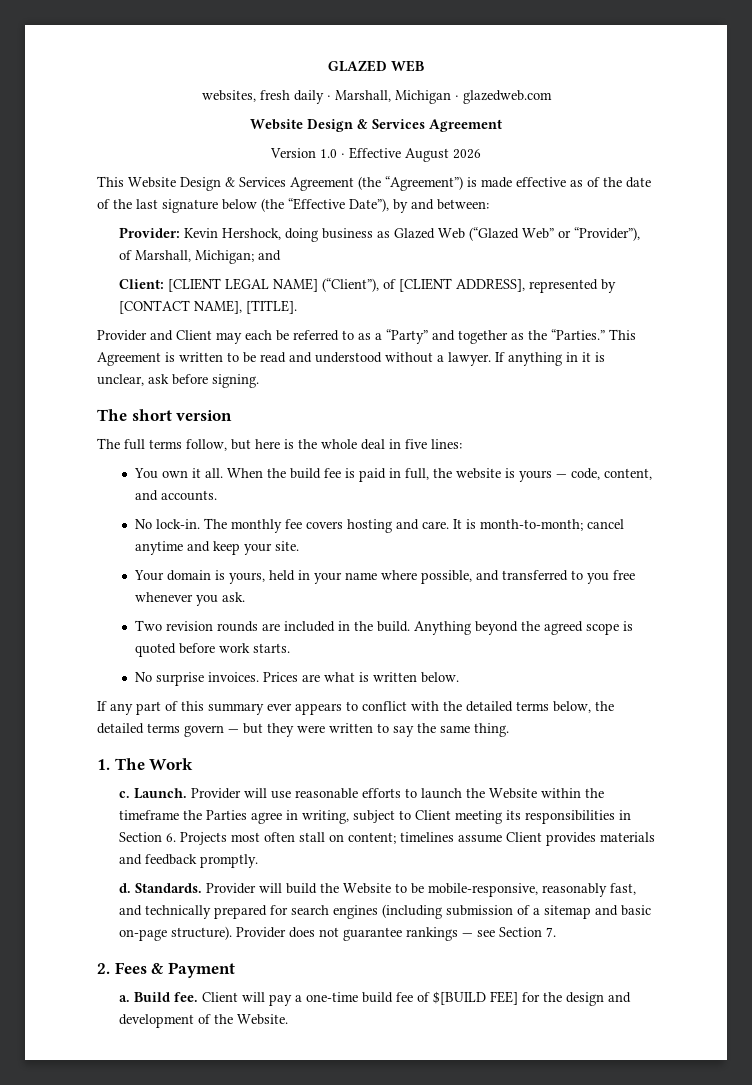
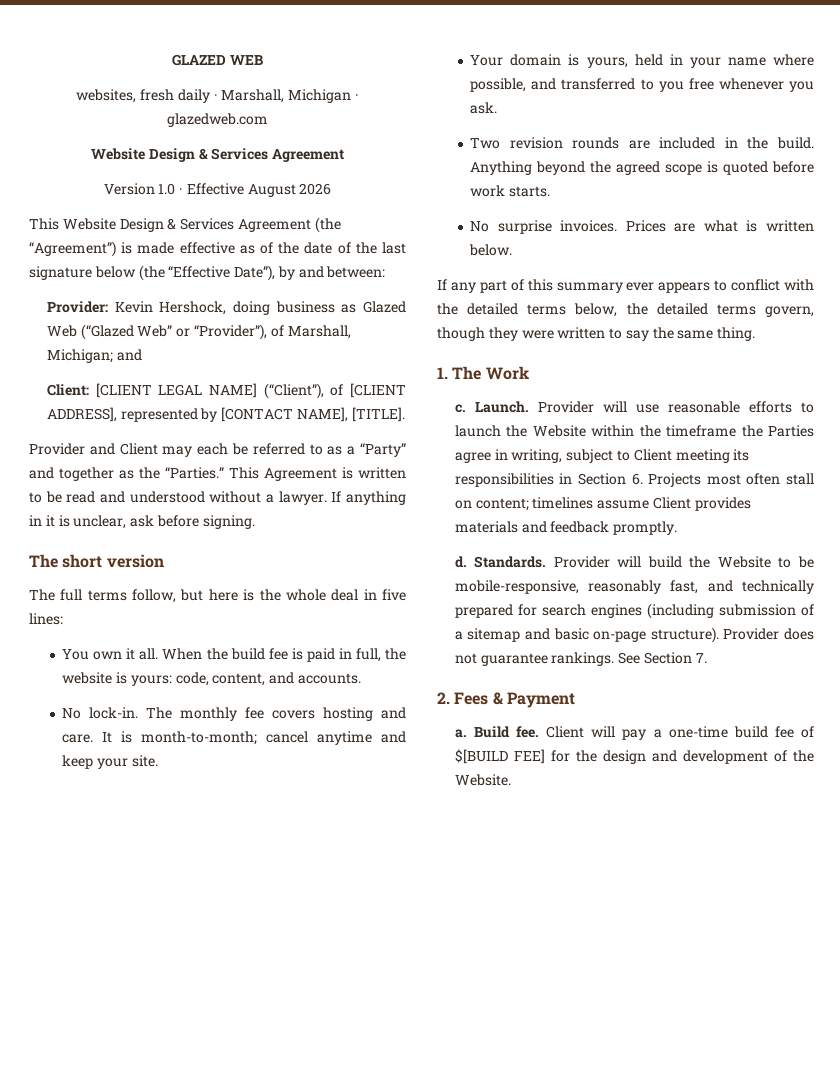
[518,470,567,482] yours — -> [130,675,172,686] yours:
[184,723,263,737] govern — but -> [764,306,814,317] [437,327,485,341] govern, though
[405,927,495,941] rankings — see -> [551,652,641,666] rankings. See

